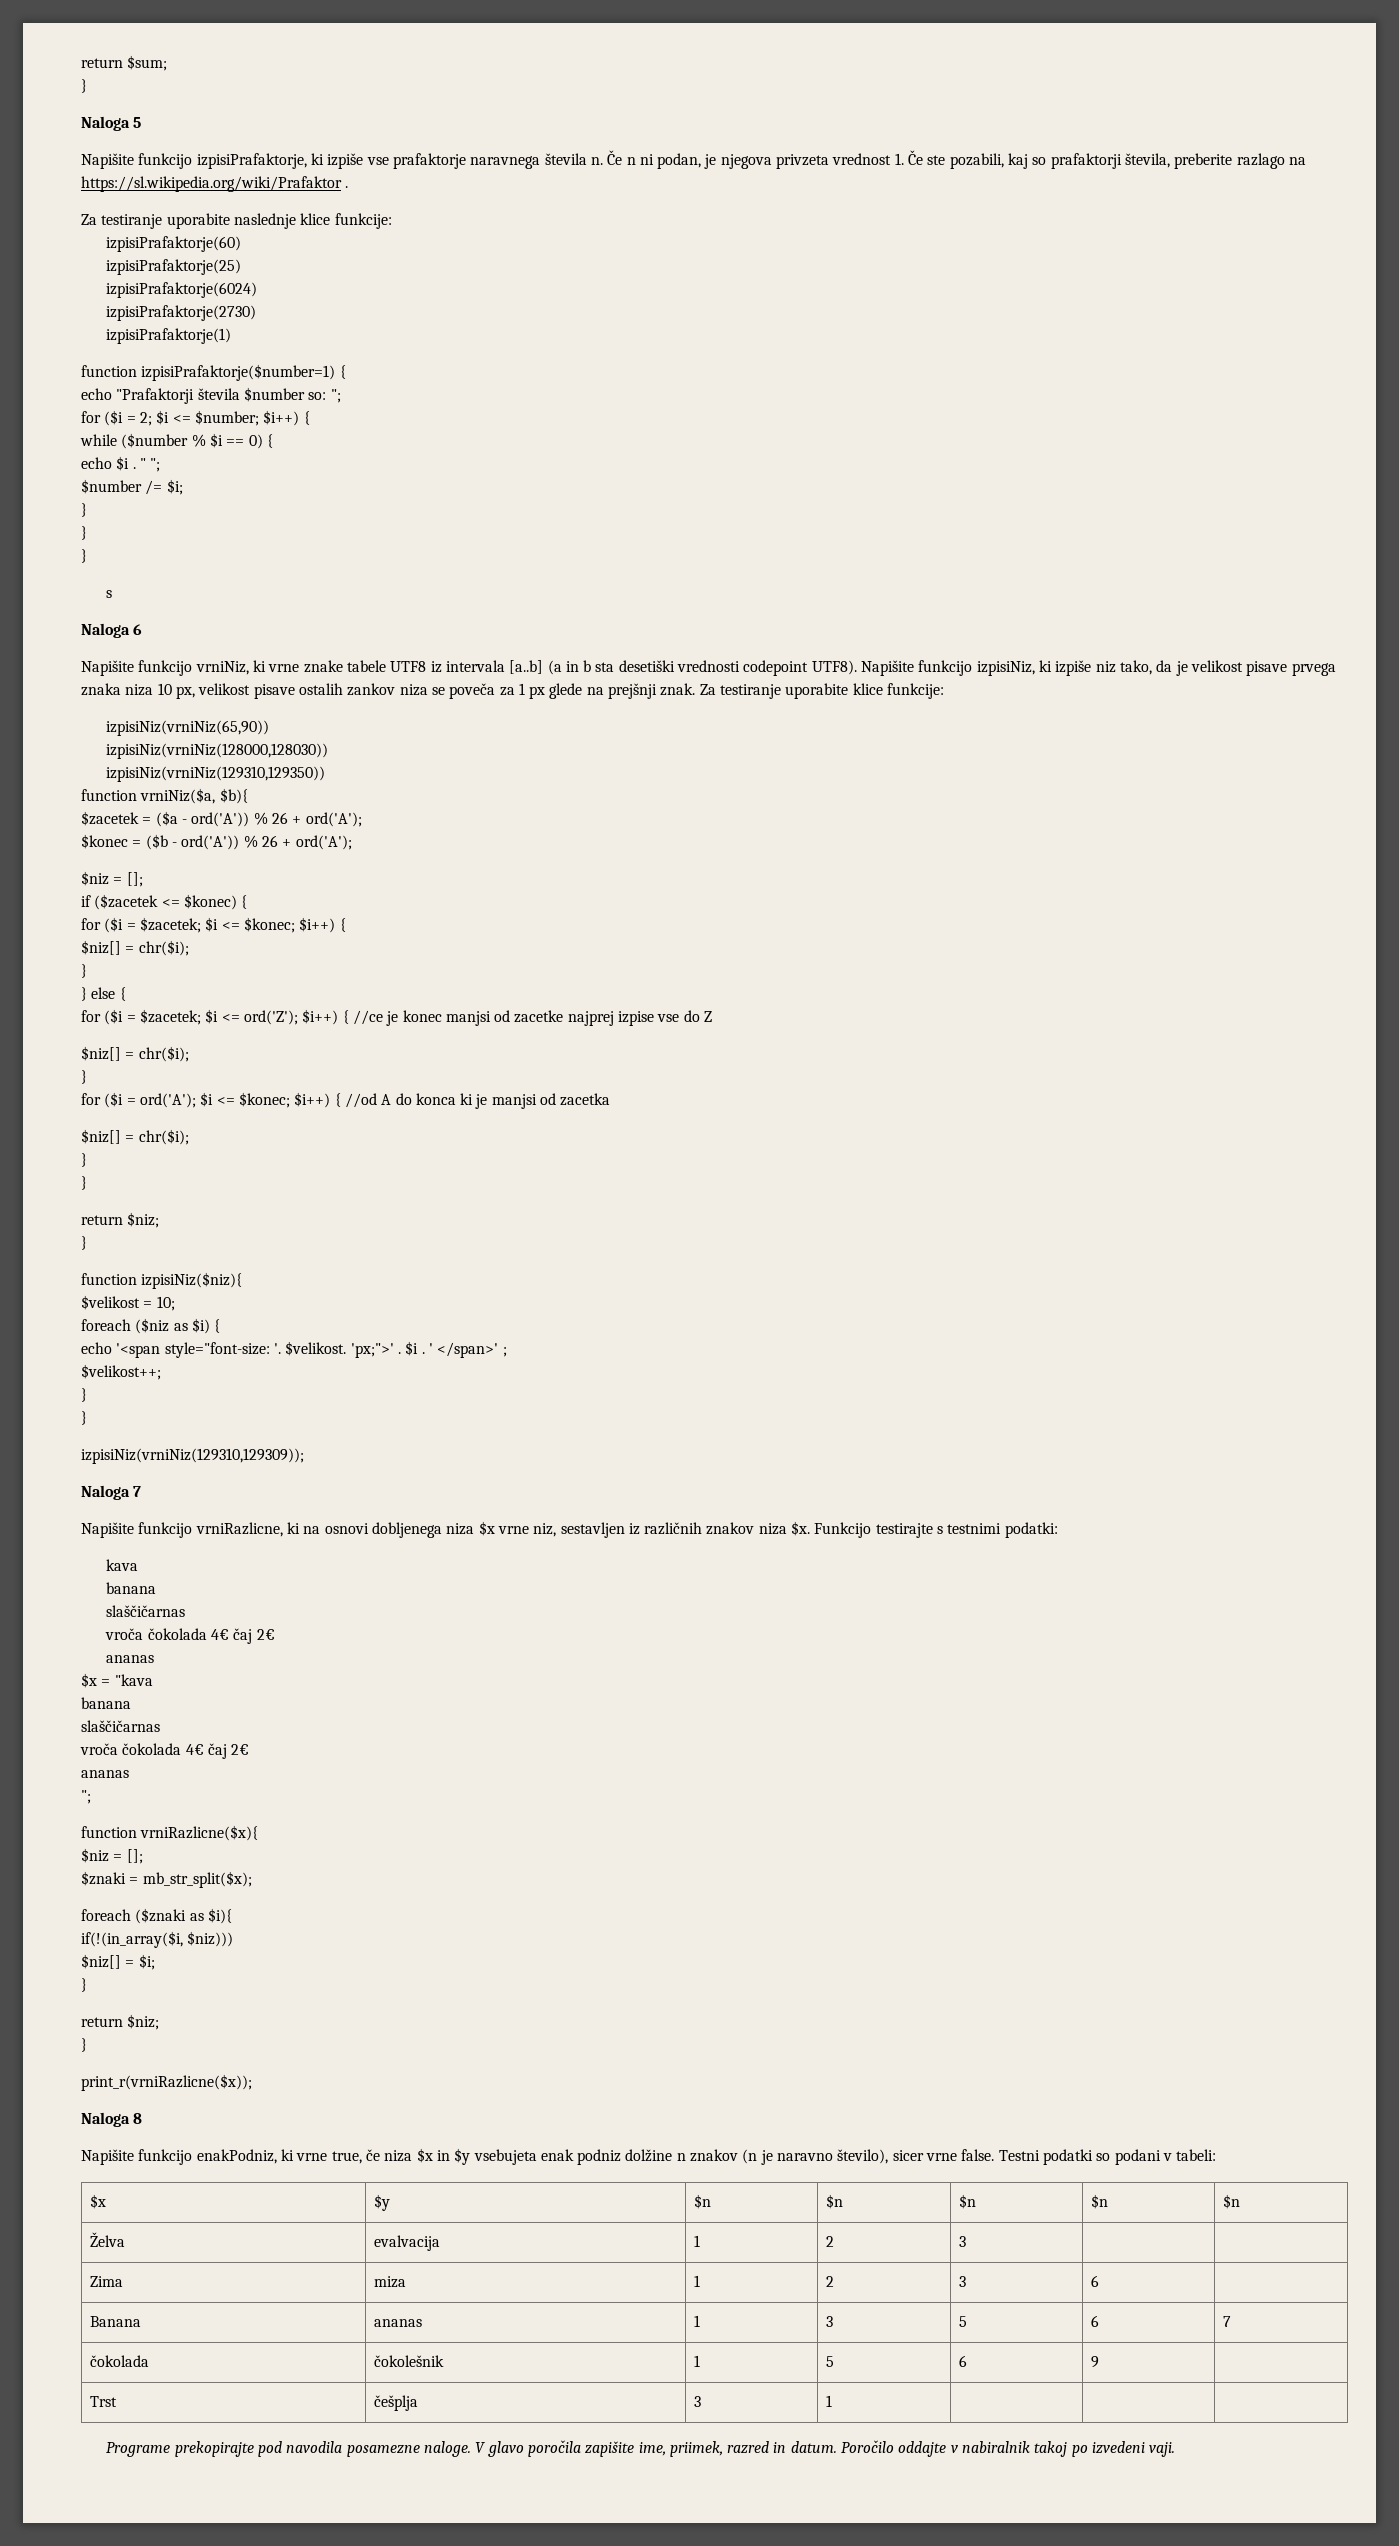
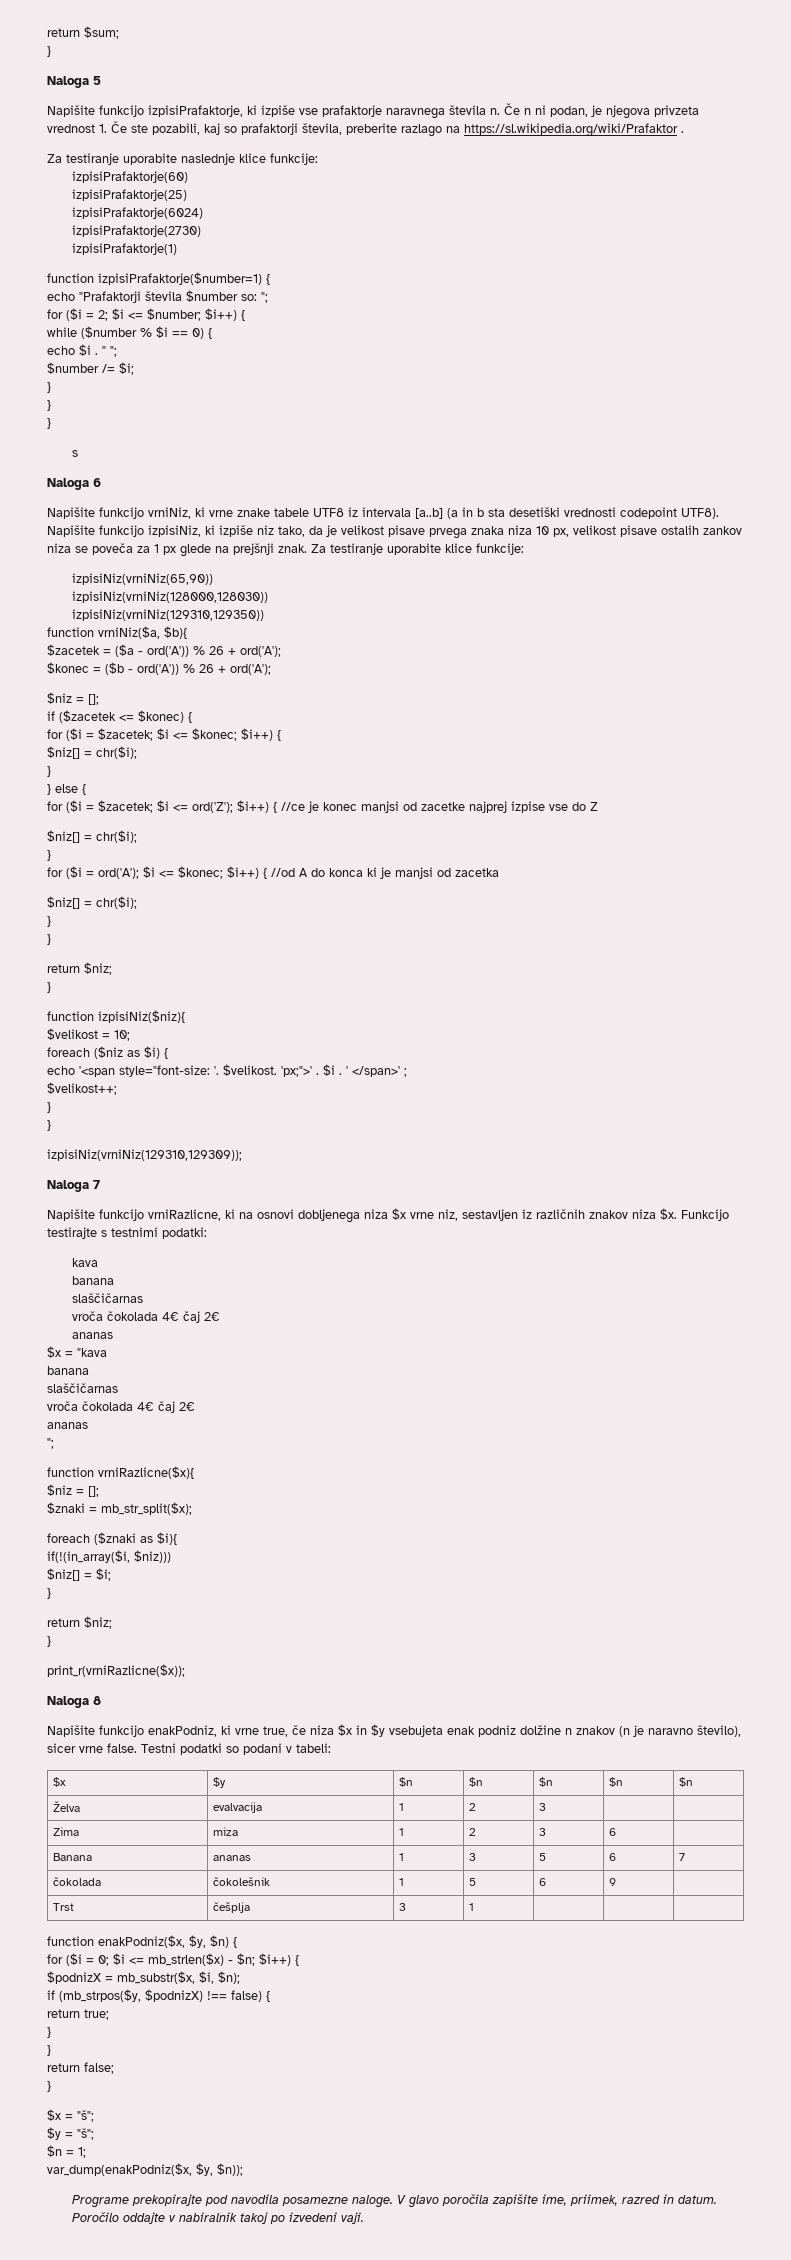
(833, 2401) none -> [47,1935,237,1948] [47,1953,299,1966] [47,1971,240,1984] [47,1989,270,2002] [47,2009,109,2020] [47,2027,51,2038] [47,2045,51,2056] [47,2062,114,2074] [47,2081,51,2092] [47,2109,94,2122] [47,2127,94,2140] [47,2145,86,2158] [47,2163,243,2176] // function enakPodniz($x, $y, $n) { // for ($i = 0; $i <= mb_strlen($x) - $n; $i++) { // $podnizX = mb_substr($x, $i, $n); // if (mb_strpos($y, $podnizX) !== false) { // return true; // } // } // return false; // } // $x = "š"; // $y = "š"; // $n = 1; // var_dump(enakPodniz($x, $y, $n));

